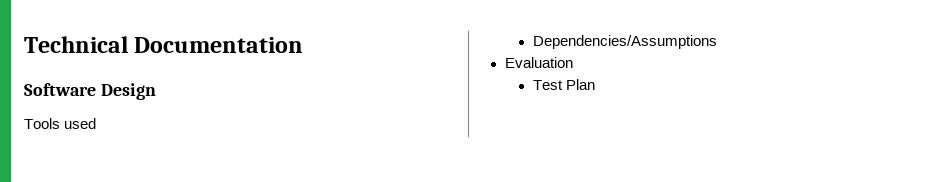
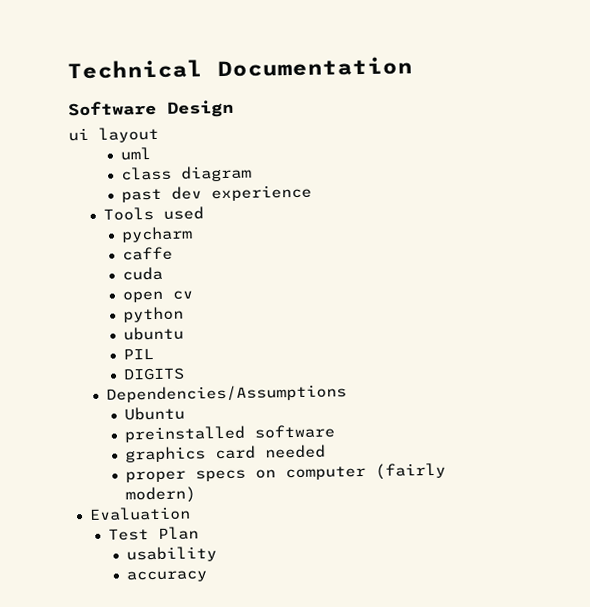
[24,118,97,129] [532,35,717,49] Tools used // Dependencies/Assumptions -> [68,126,159,143] [119,147,151,161] [120,165,252,182] [120,184,312,203] [102,206,204,221] [120,226,193,243] [121,246,173,261] [121,266,163,281] [121,290,193,303] [122,306,184,323] [122,326,184,341] [122,348,154,360] [122,367,185,381] [105,384,347,403] [123,406,185,421] [123,424,335,443] [124,444,326,463] [124,462,446,483] [124,486,196,504] ui layout // uml // class diagram // past dev experience // Tools used // pycharm // caffe // cuda // open cv // python // ubuntu // PIL // DIGITS // Dependencies/Assumptions // Ubuntu // preinstalled software // graphics card needed // proper specs on computer (fairly modern)
(595, 84) none -> [125,546,217,563] [125,570,207,583] // usability // accuracy

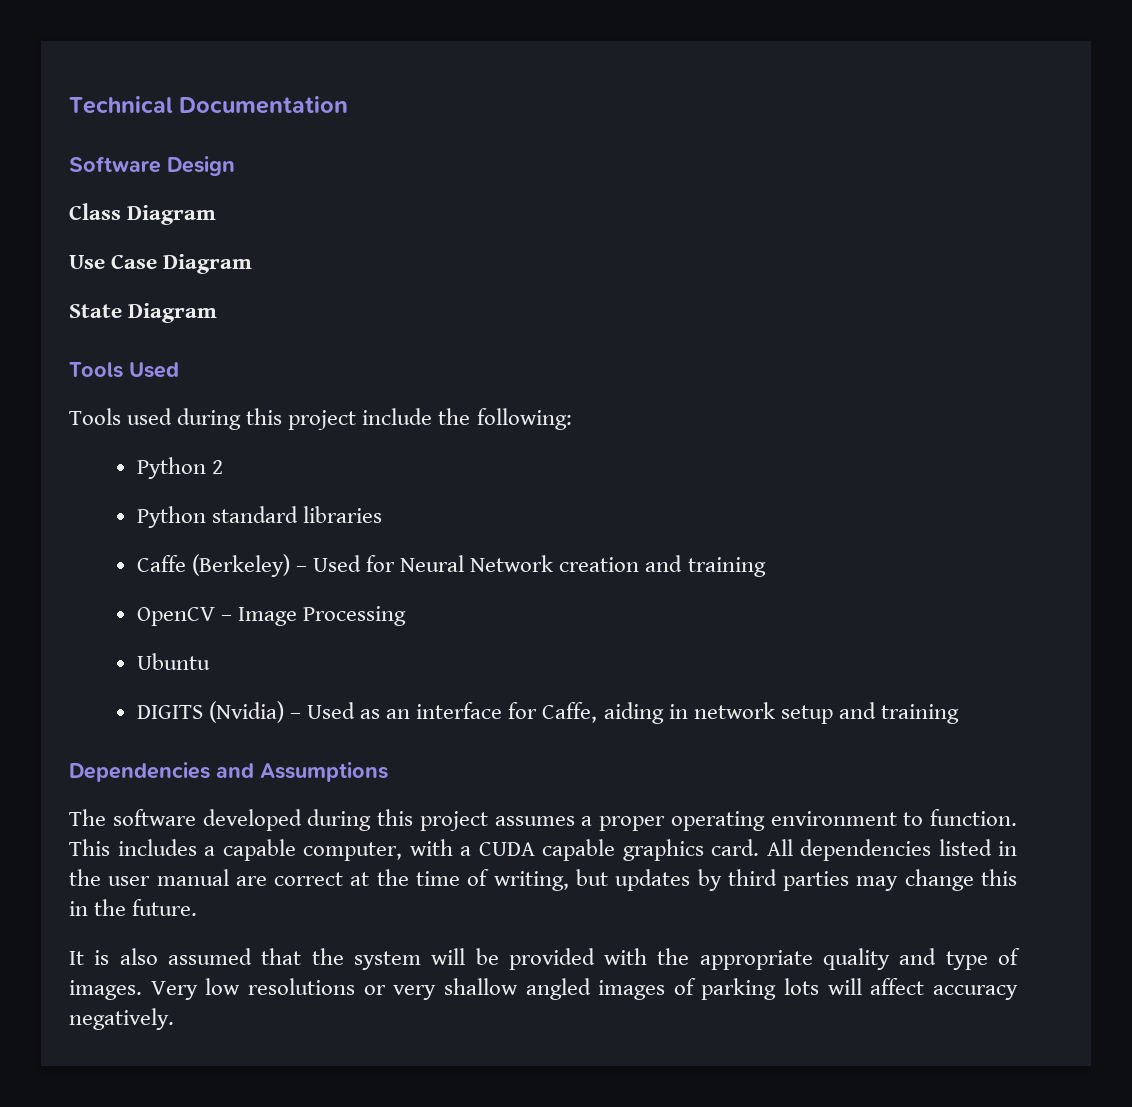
[68,126,159,143] [119,147,151,161] [120,165,252,182] [120,184,312,203] [102,206,204,221] [120,226,193,243] [121,246,173,261] [121,266,163,281] [121,290,193,303] [122,306,184,323] [122,326,184,341] [122,348,154,360] [122,367,185,381] [105,384,347,403] [123,406,185,421] [123,424,335,443] [124,444,326,463] [124,462,446,483] [124,486,196,504] [88,506,191,521] [107,526,199,541] [125,546,217,563] [125,570,207,583] ui layout // uml // class diagram // past dev experience // Tools used // pycharm // caffe // cuda // open cv // python // ubuntu // PIL // DIGITS // Dependencies/Assumptions // Ubuntu // preinstalled software // graphics card needed // proper specs on computer (fairly modern) // Evaluation // Test Plan // usability // accuracy -> [69,203,217,225] [69,254,253,274] [69,303,218,323] [69,362,179,378] [69,408,572,430] [136,457,223,479] [136,506,383,528] [136,554,766,577] [136,606,407,626] [136,653,210,670] [136,701,959,724] [69,762,388,782] [69,809,1017,831] [69,839,1017,861] [69,869,1017,891] [69,899,198,916] [69,948,1020,970] [69,978,1018,1000] [69,1008,174,1030] Class Diagram // Use Case Diagram // State Diagram // Tools Used // Tools used during this project include the following: // Python 2 // Python standard libraries // Caffe (Berkeley) – Used for Neural Network creation and training // OpenCV – Image Processing // Ubuntu // DIGITS (Nvidia) – Used as an interface for Caffe, aiding in network setup and training // Dependencies and Assumptions // The software developed during this project assumes a proper operating environment to function. This includes a capable computer, with a CUDA capable graphics card. All dependencies listed in the user manual are correct at the time of writing, but updates by third parties may change this in the future. // It is also assumed that the system will be provided with the appropriate quality and type of images. Very low resolutions or very shallow angled images of parking lots will affect accuracy negatively.

